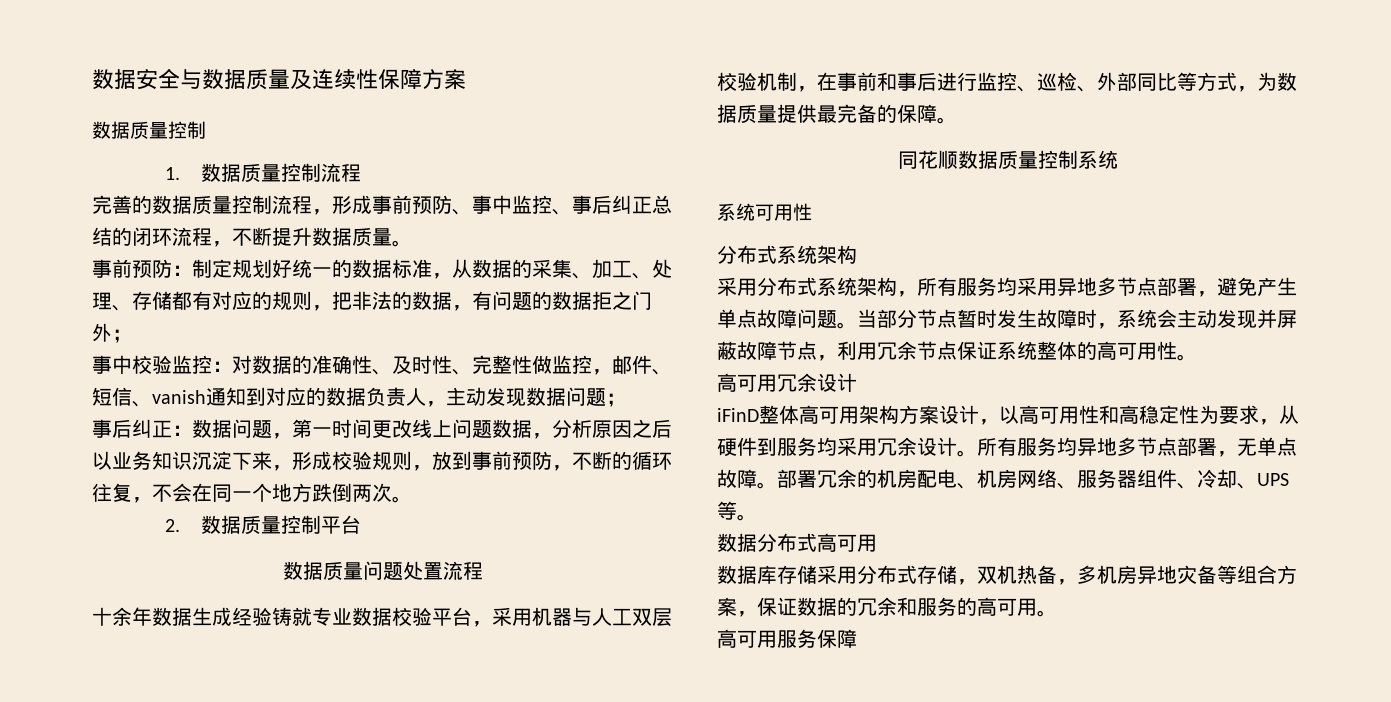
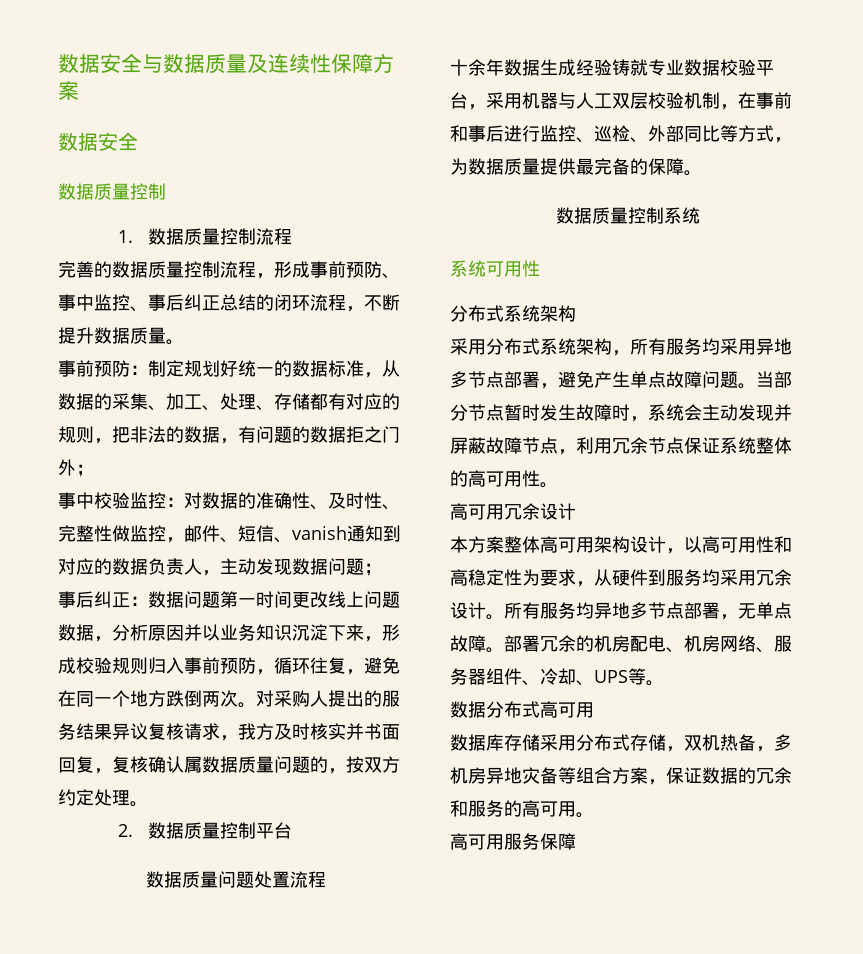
(466, 79) none -> [58,132,138,151] // 数据安全
[272,433,292,439] ， -> (220, 599) none
[632,419,672,438] 之后 -> [184,624,202,641] 并
[412,451,472,471] ，放到 -> [148,657,184,674] 归入
[572,451,632,470] 不断的 -> (274, 672) none
[152,483,192,502] 不会 -> [364,657,400,674] 避免
(412, 499) none -> [256,690,400,707] [58,723,400,741] [58,756,400,774] [58,789,148,807] 对采购人提出的服务结果异议复核请求，我方及时核实并书面回复，复核确认属数据质量问题的，按双方约定处理。
[898,150,958,169] 同花顺 -> (702, 173) none
[717,408,759,422] iFinD -> [450,536,504,553] 本方案
[899,405,939,424] 方案 -> (630, 544) none

